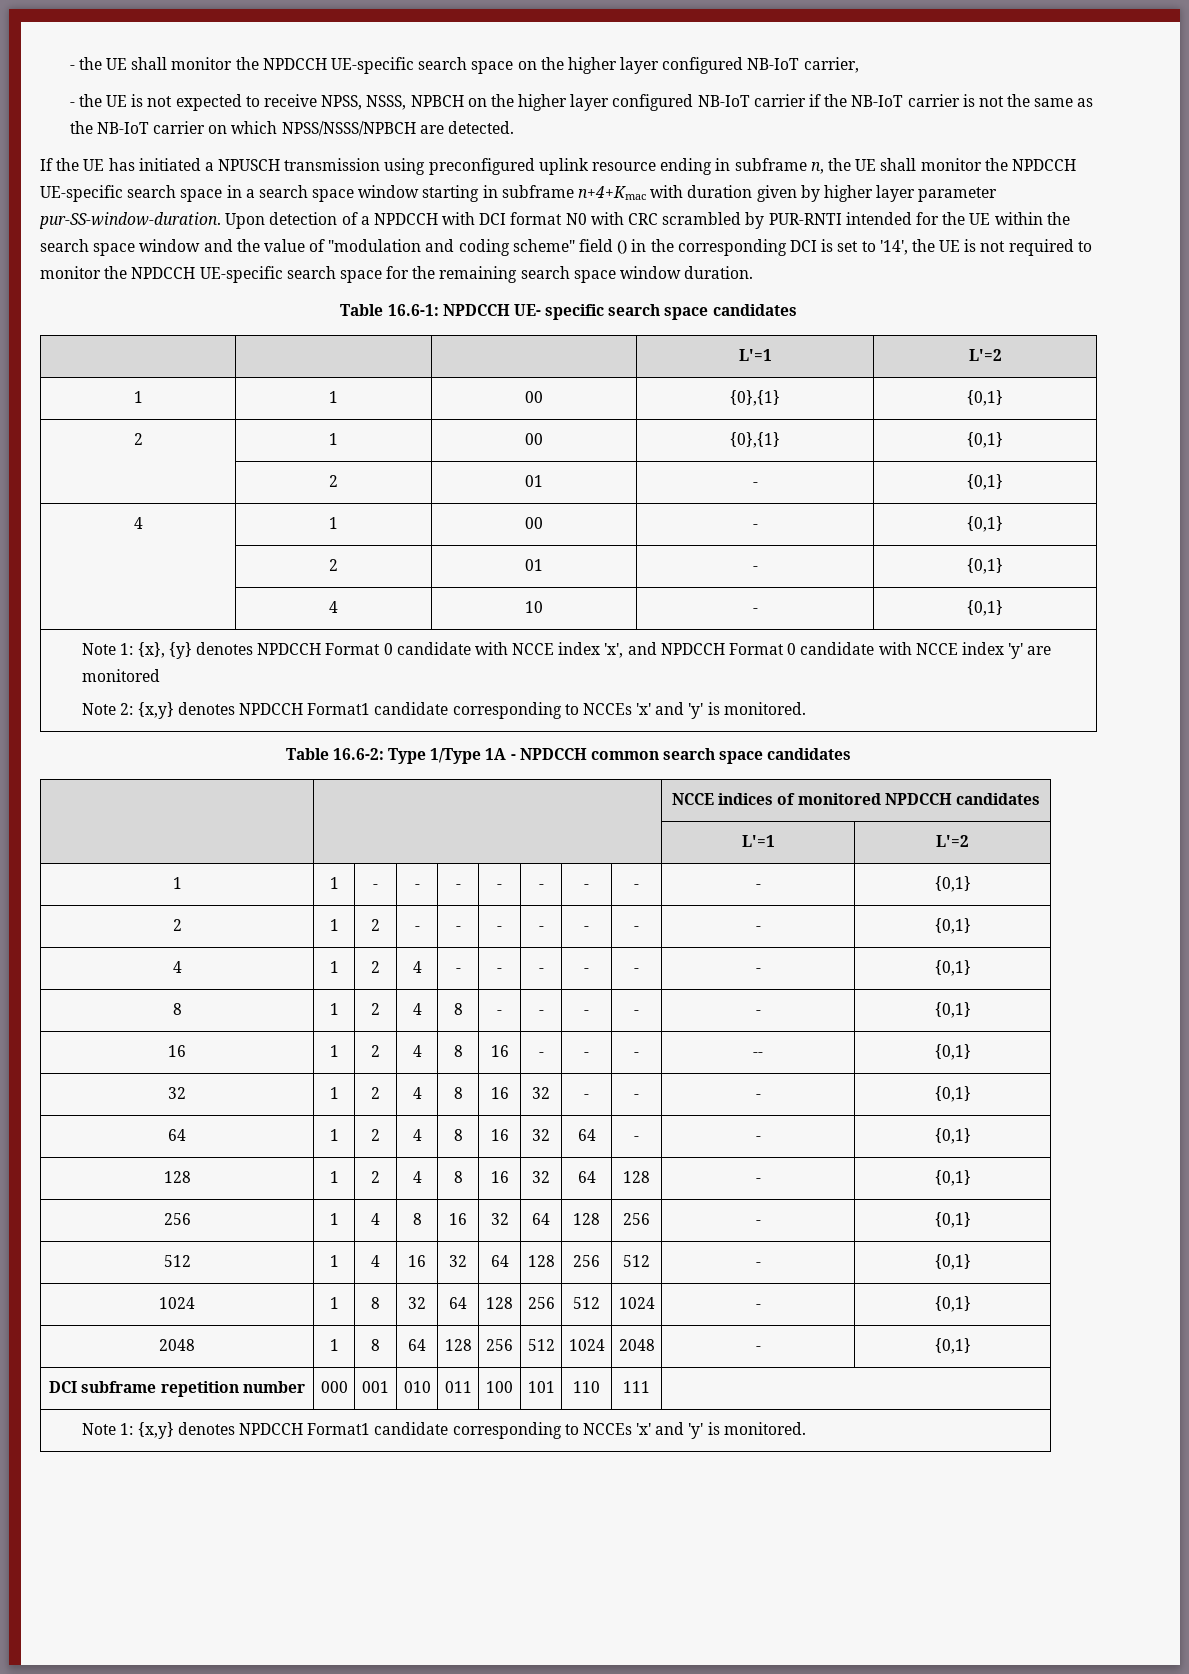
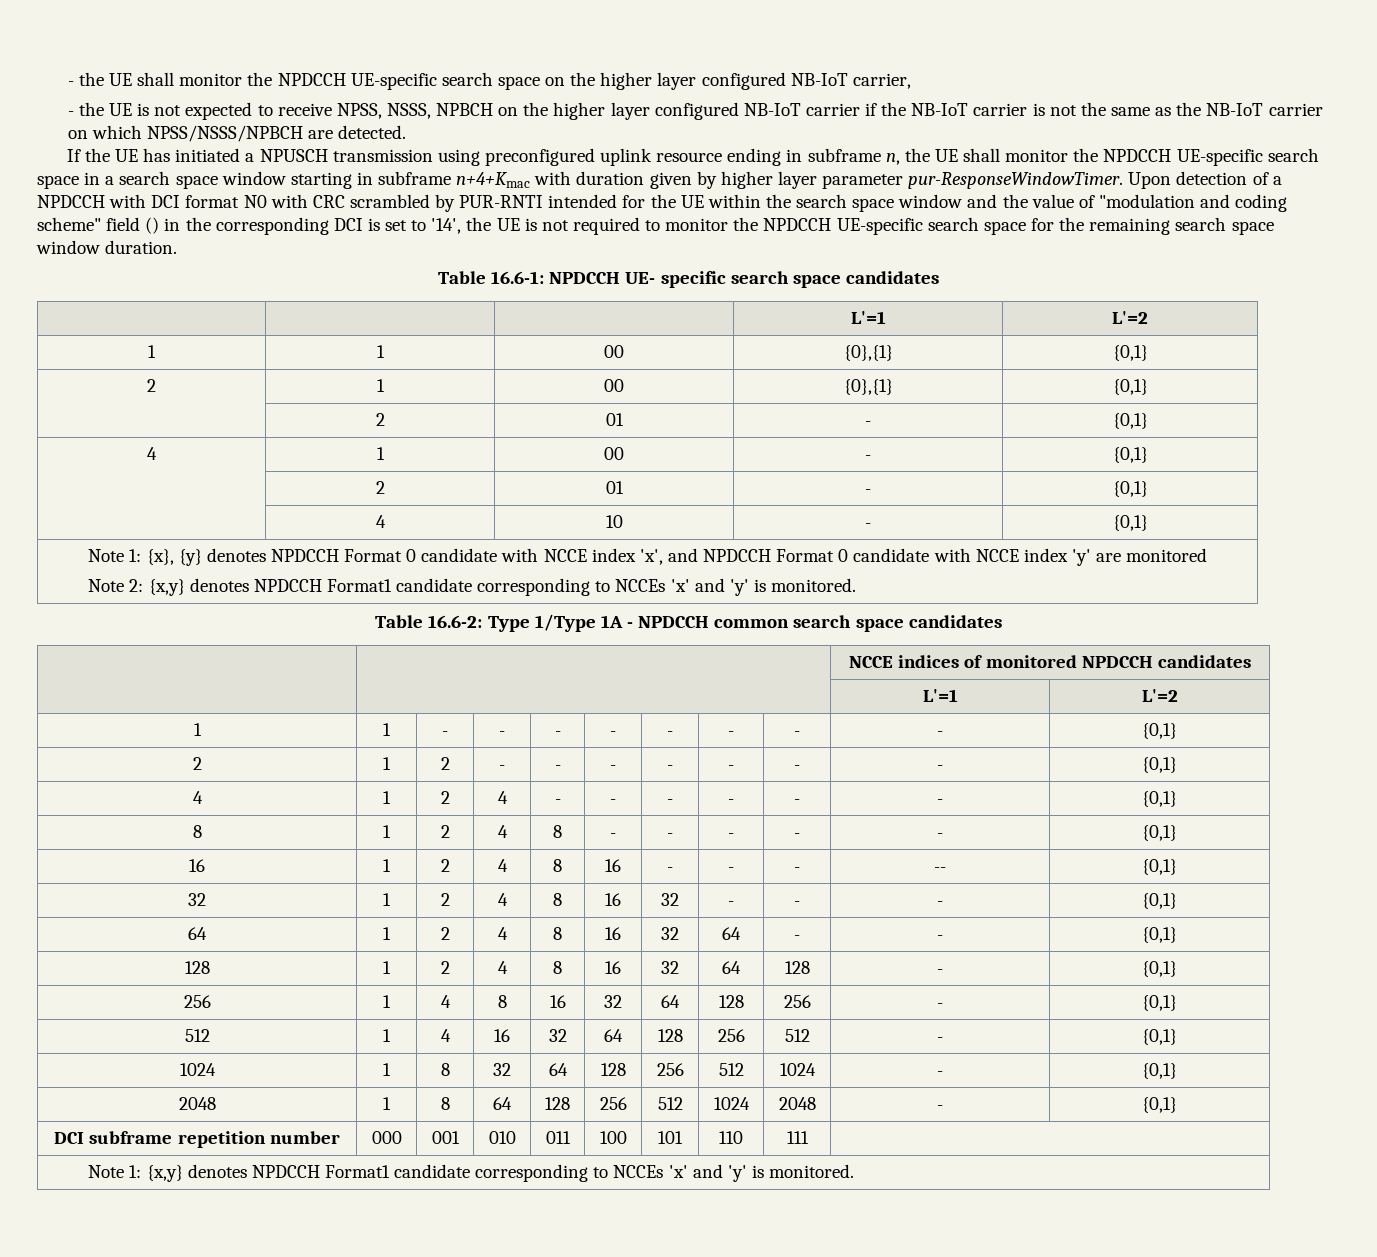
[39,212,221,229] pur-SS-window-duration. -> [908,172,1124,189] pur-ResponseWindowTimer.

